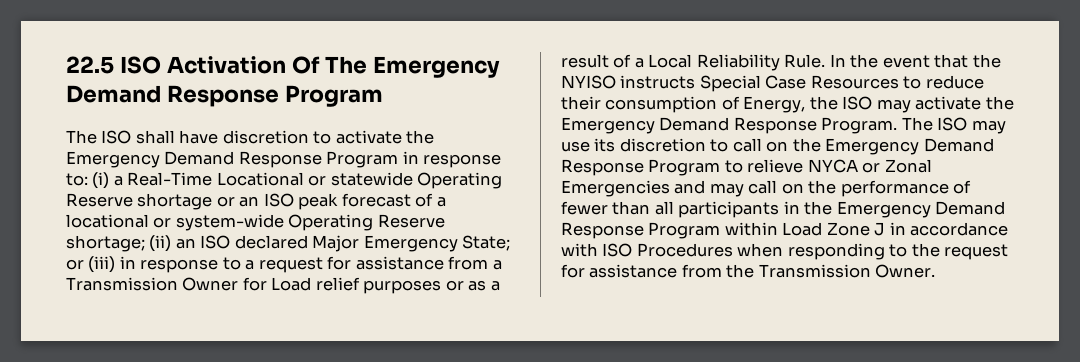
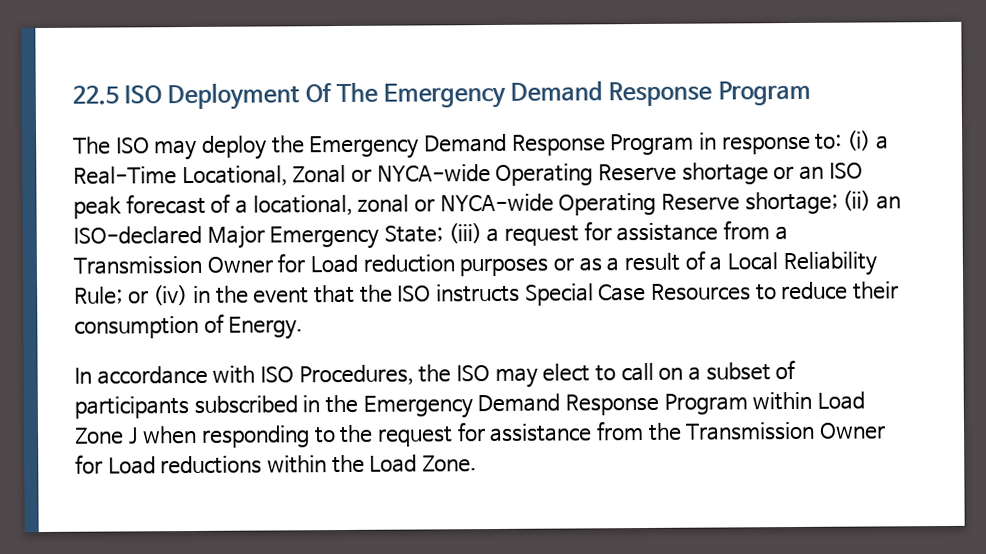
[166,56,286,74] Activation -> [167,82,301,111] Deployment
[135,130,402,144] shall have discretion to activate -> [154,135,268,161] may deploy
[216,172,413,186] Locational or statewide -> [181,164,491,187] Locational, Zonal or NYCA-wide
[66,214,284,231] locational or system-wide -> [252,193,554,216] locational, zonal or NYCA-wide
[200,235,308,249] ISO declared -> [73,225,202,245] ISO-declared
[66,256,241,273] or (iii) in response to -> [447,223,482,244] (iii)
[315,277,360,291] relief -> [362,254,455,273] reduction
[784,54,846,68] Rule. In -> [74,285,212,306] Rule; or (iv) in
[561,75,616,89] NYISO -> [397,285,432,302] ISO
[743,96,1014,113] [561,117,1006,134] [561,138,994,155] [561,159,932,176] [561,180,972,197] [561,201,780,218] Energy, the ISO may activate the Emergency Demand Response Program. The ISO may use its discretion to call on the Emergency Demand Response Program to relieve NYCA or Zonal Emergencies and may call on the performance of fewer than all participants -> [228,316,304,340] [74,359,797,388] [74,395,298,419] Energy. // In accordance with ISO Procedures, the ISO may elect to call on a subset of participants subscribed
[889,222,1009,236] [561,243,733,257] in accordance with ISO Procedures -> (139, 436) none
[875,264,936,278] Owner. -> [818,422,886,440] [75,454,478,475] Owner for Load reductions within the Load Zone.

